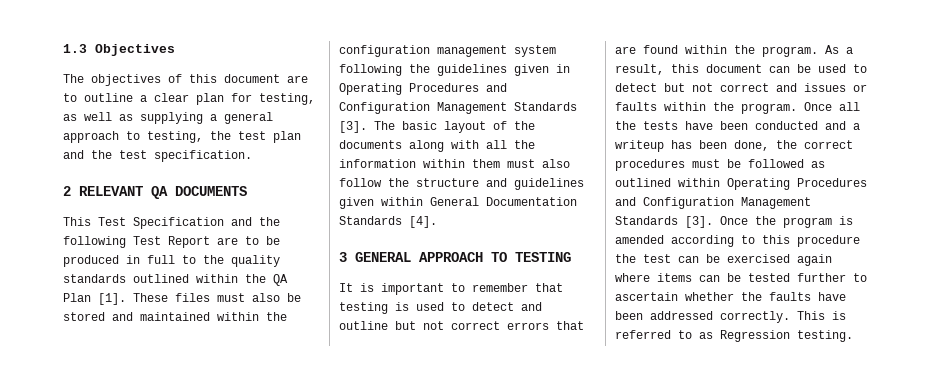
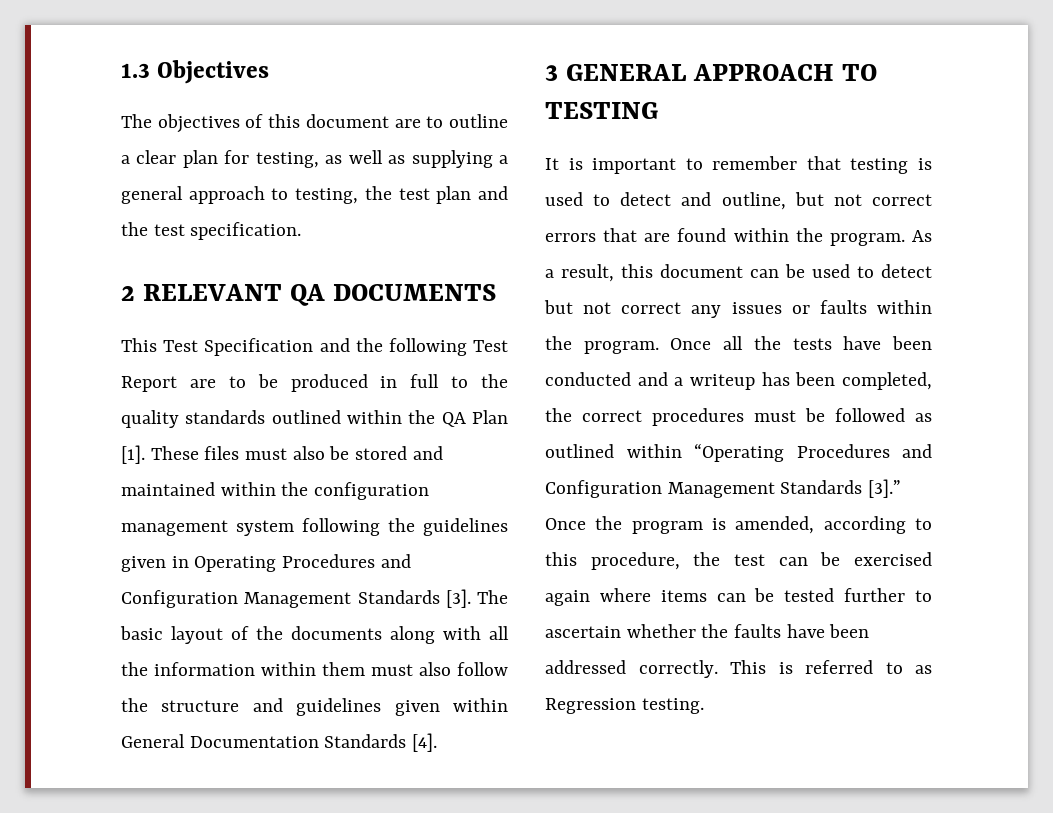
[339,321,388,330] outline -> [721,192,786,210] outline,
[776,83,797,92] and -> [691,305,722,318] any
[734,140,769,151] done, -> [842,372,932,390] completed,
[727,178,867,190] [615,197,811,209] [615,216,713,228] Operating Procedures and Configuration Management Standards [3]. -> [694,443,932,462] [545,479,902,498] “Operating Procedures and Configuration Management Standards [3].”
[615,235,664,244] amended -> [735,516,815,534] amended,
[797,235,860,247] procedure -> [590,552,680,570] procedure,

